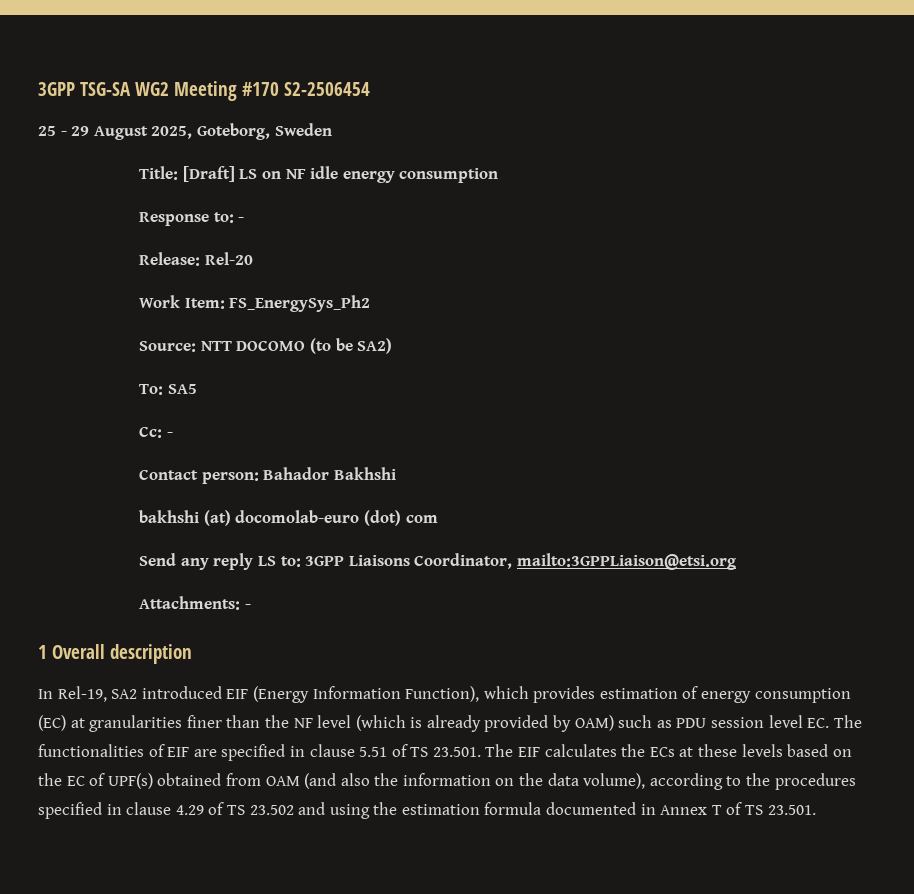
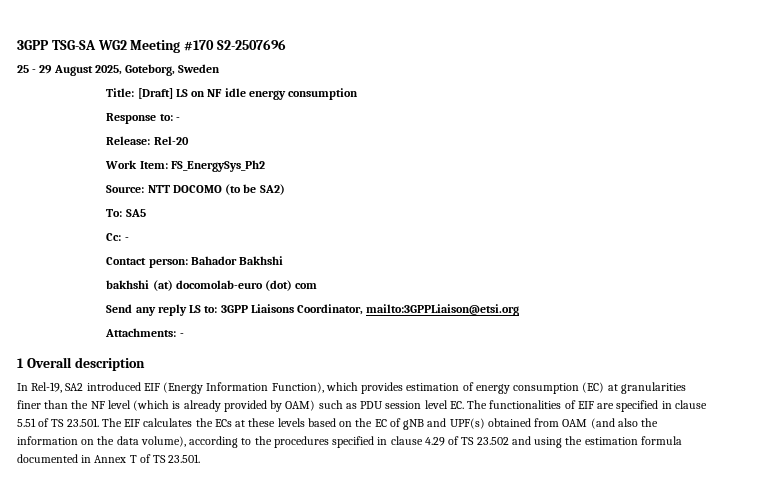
[284,82,370,96] S2-2506454 -> [216,39,286,50] S2-2507696
(106, 779) none -> [403,418,447,430] gNB and

